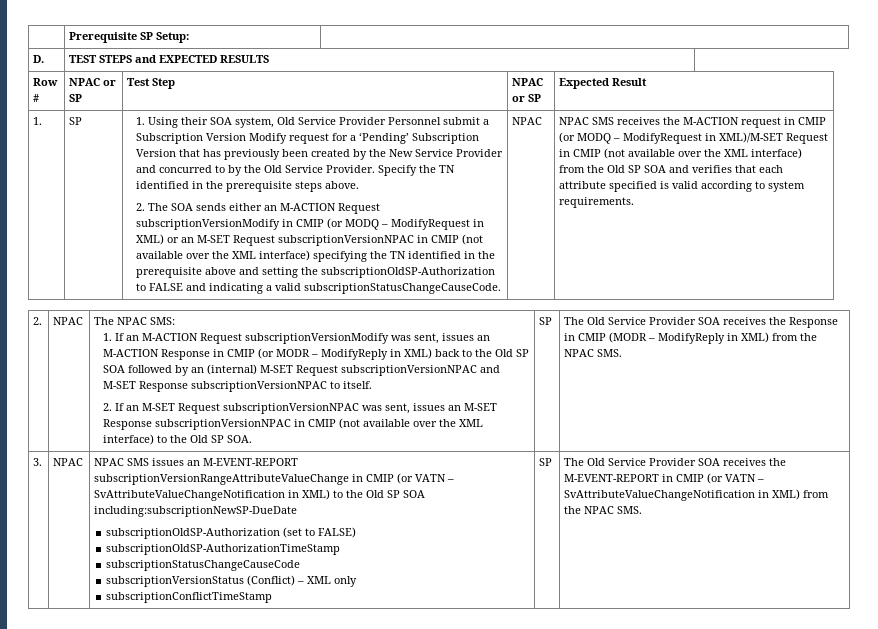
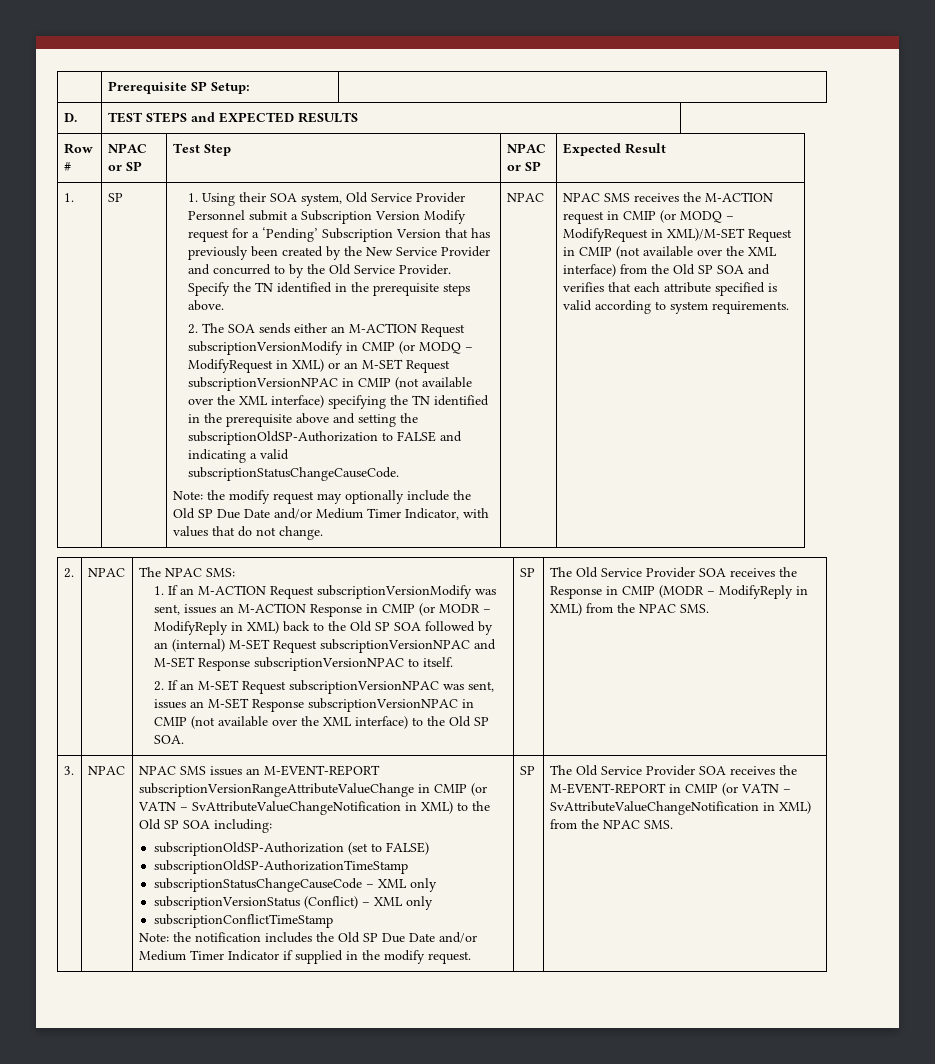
(501, 288) none -> [172,490,471,504] [172,508,489,520] [172,526,323,540] // Note: the modify request may optionally include the Old SP Due Date and/or Medium Timer Indicator, with values that do not change.
[94,506,298,517] including:subscriptionNewSP-DueDate -> [213,819,272,833] including:
(301, 565) none -> [366,878,438,892] – XML only
(273, 597) none -> [138,932,477,943] [138,950,471,964] // Note: the notification includes the Old SP Due Date and/or Medium Timer Indicator if supplied in the modify request.

